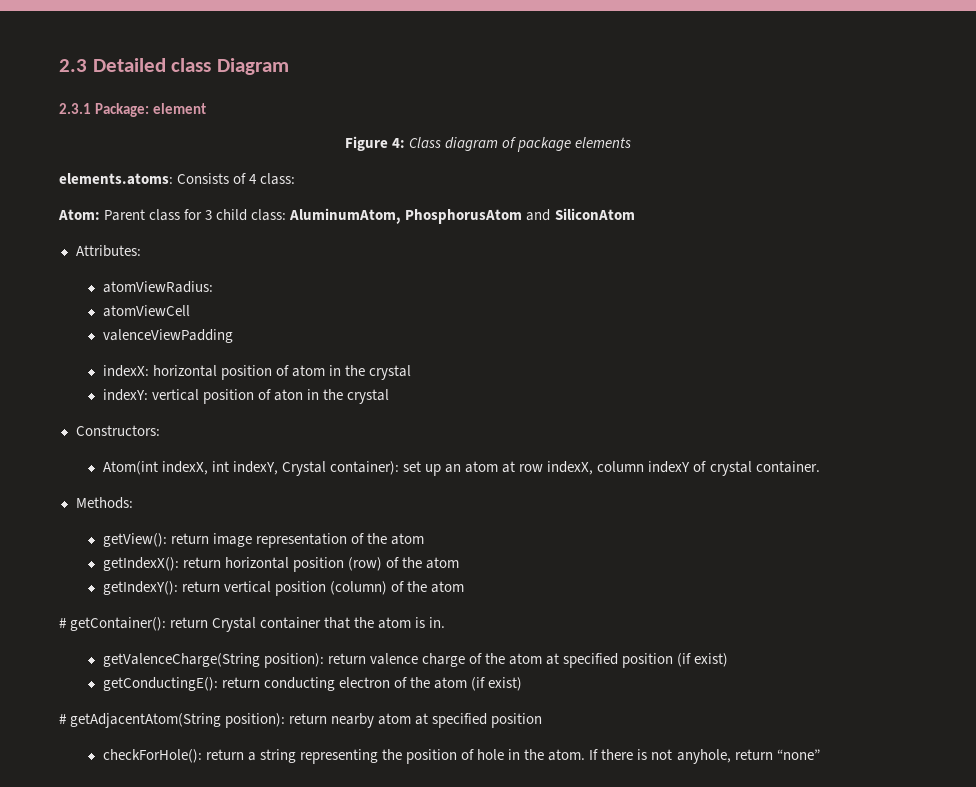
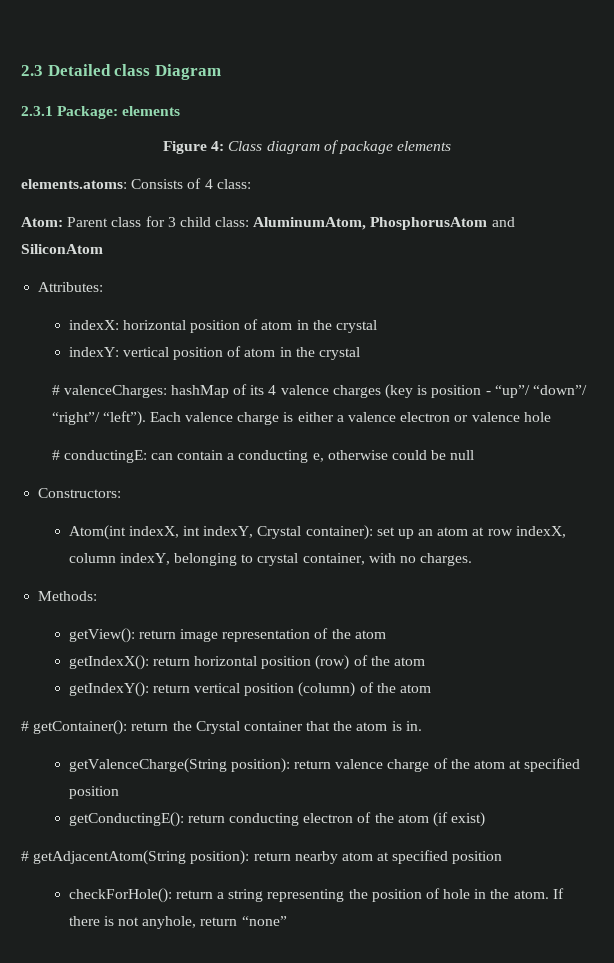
[153,103,207,114] element -> [122,106,181,116] elements
[102,281,213,293] [102,305,190,317] [102,329,233,343] // atomViewRadius: // atomViewCell // valenceViewPadding -> (104, 287) none
[273,389,390,404] aton in the crystal -> [244,347,360,360] [51,384,587,399] [51,411,551,426] [51,450,475,463] atom in the crystal // # valenceCharges: hashMap of its 4 valence charges (key is position - “up”/ “down”/ “right”/ “left”). Each valence charge is either a valence electron or valence hole // # conductingE: can contain a conducting e, otherwise could be null
[648,461,820,476] indexY of crystal container. -> [119,553,473,566] indexY, belonging to crystal container, with no charges.
(209, 622) none -> [172,721,192,731] the
[677,653,729,667] (if exist) -> (119, 792) none

